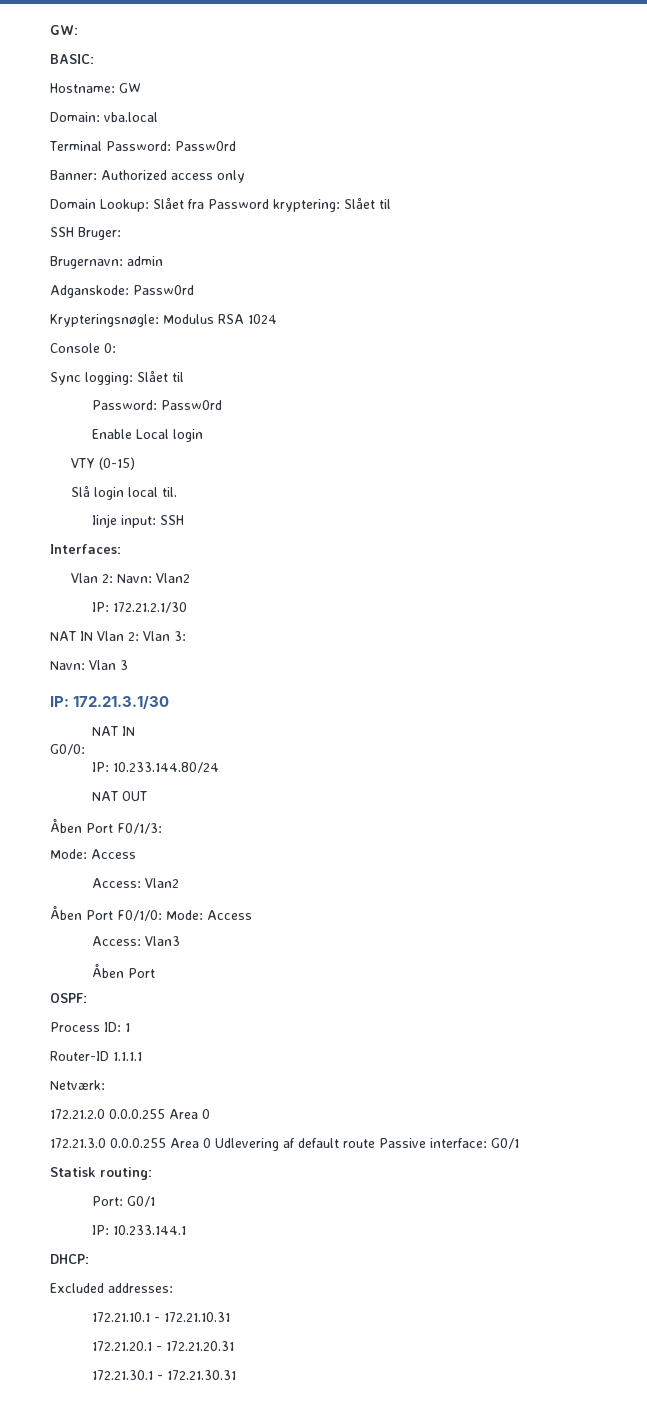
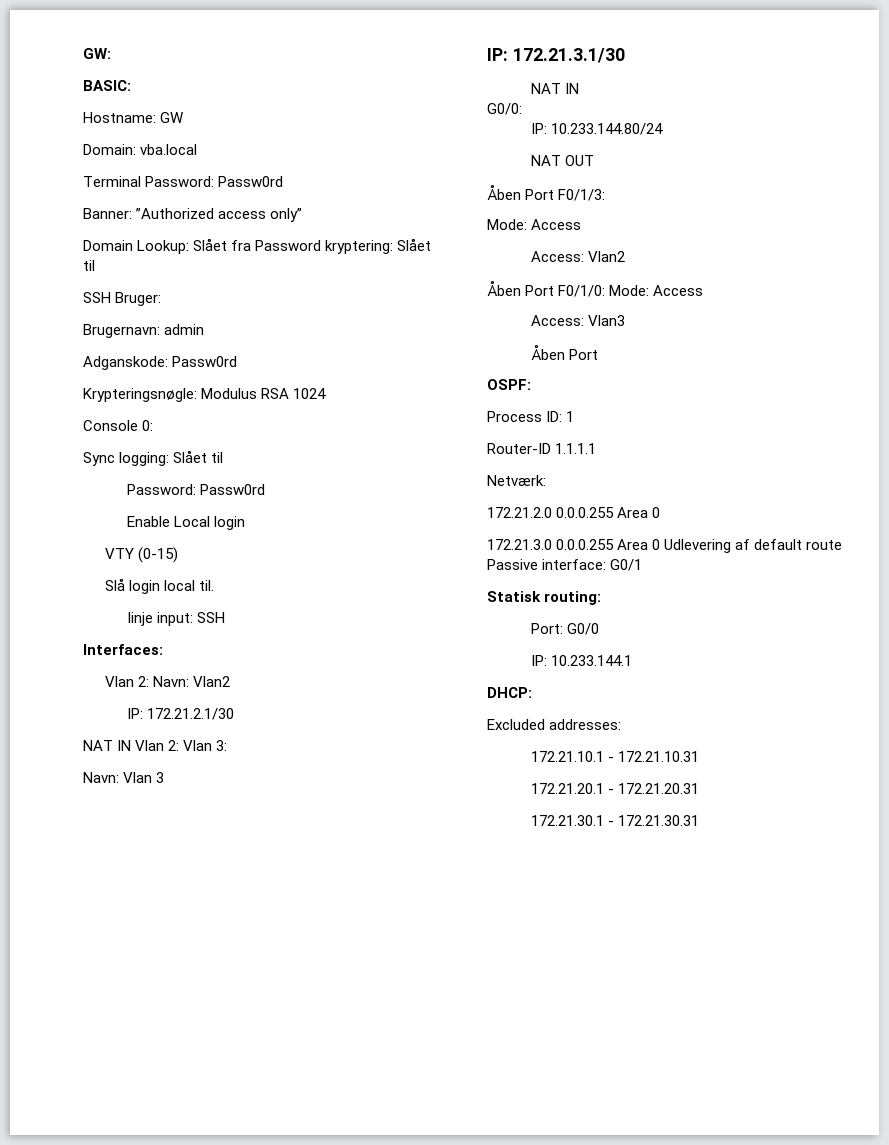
[101,170,245,183] Authorized access only -> [136,208,303,222] ”Authorized access only”
[127,1196,156,1207] G0/1 -> [567,623,600,635] G0/0

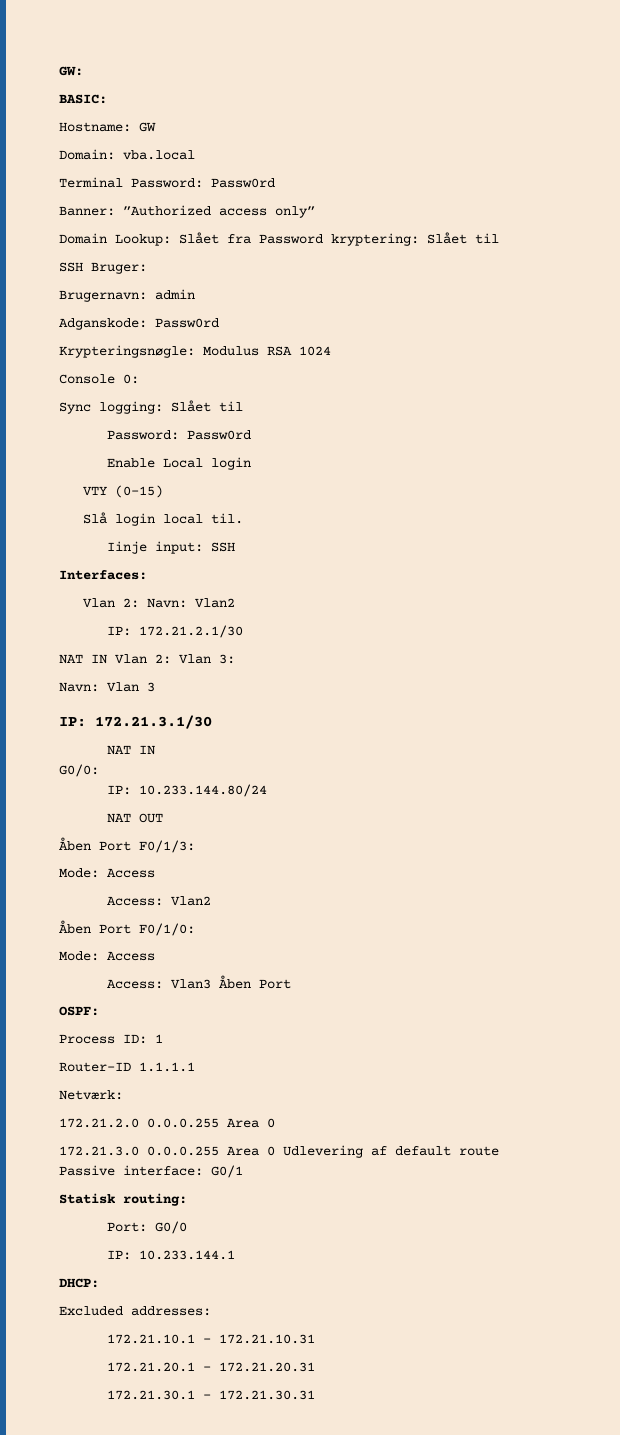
(606, 291) none -> (195, 929) //
(626, 320) // -> (211, 984) none

